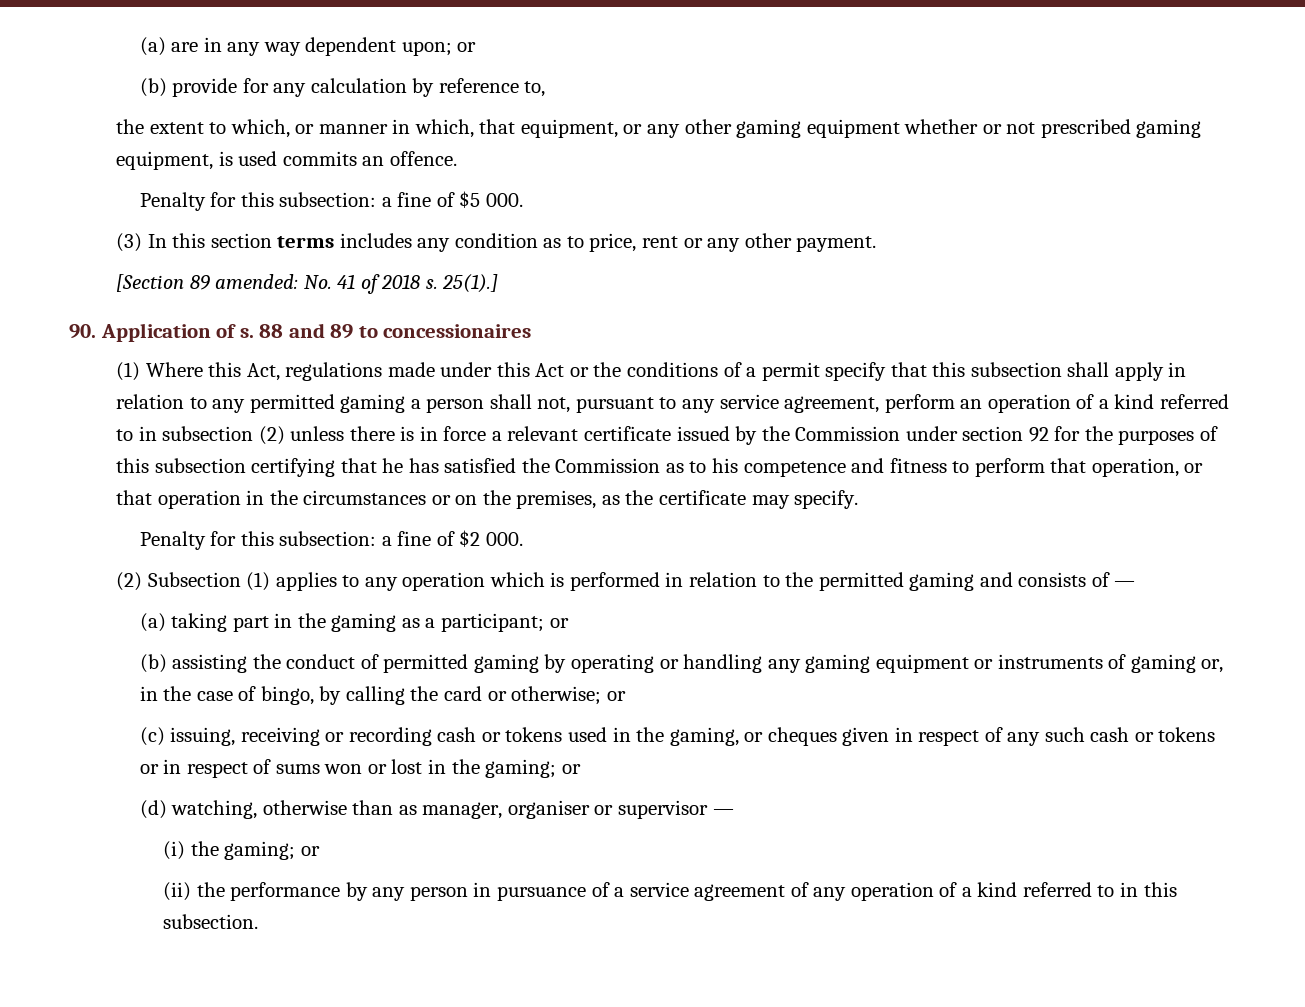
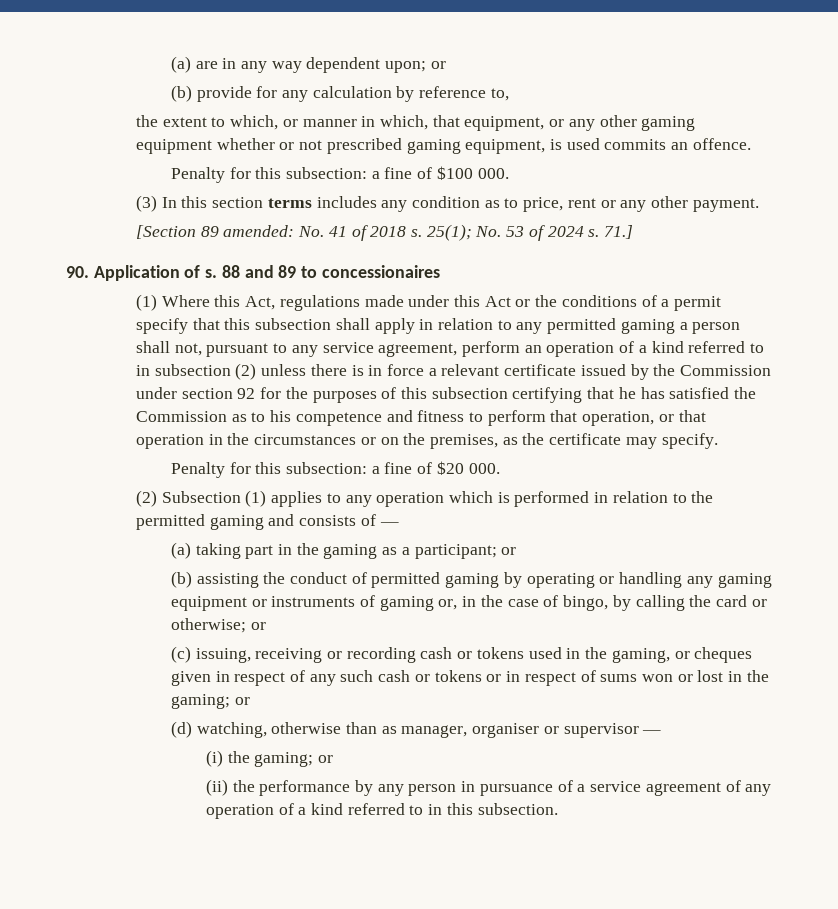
[459,191,481,208] $5 -> [436,166,473,180] $100
[442,274,499,293] 25(1).] -> [426,224,634,241] 25(1); No. 53 of 2024 s. 71.]
[459,530,481,547] $2 -> [436,461,464,475] $20

